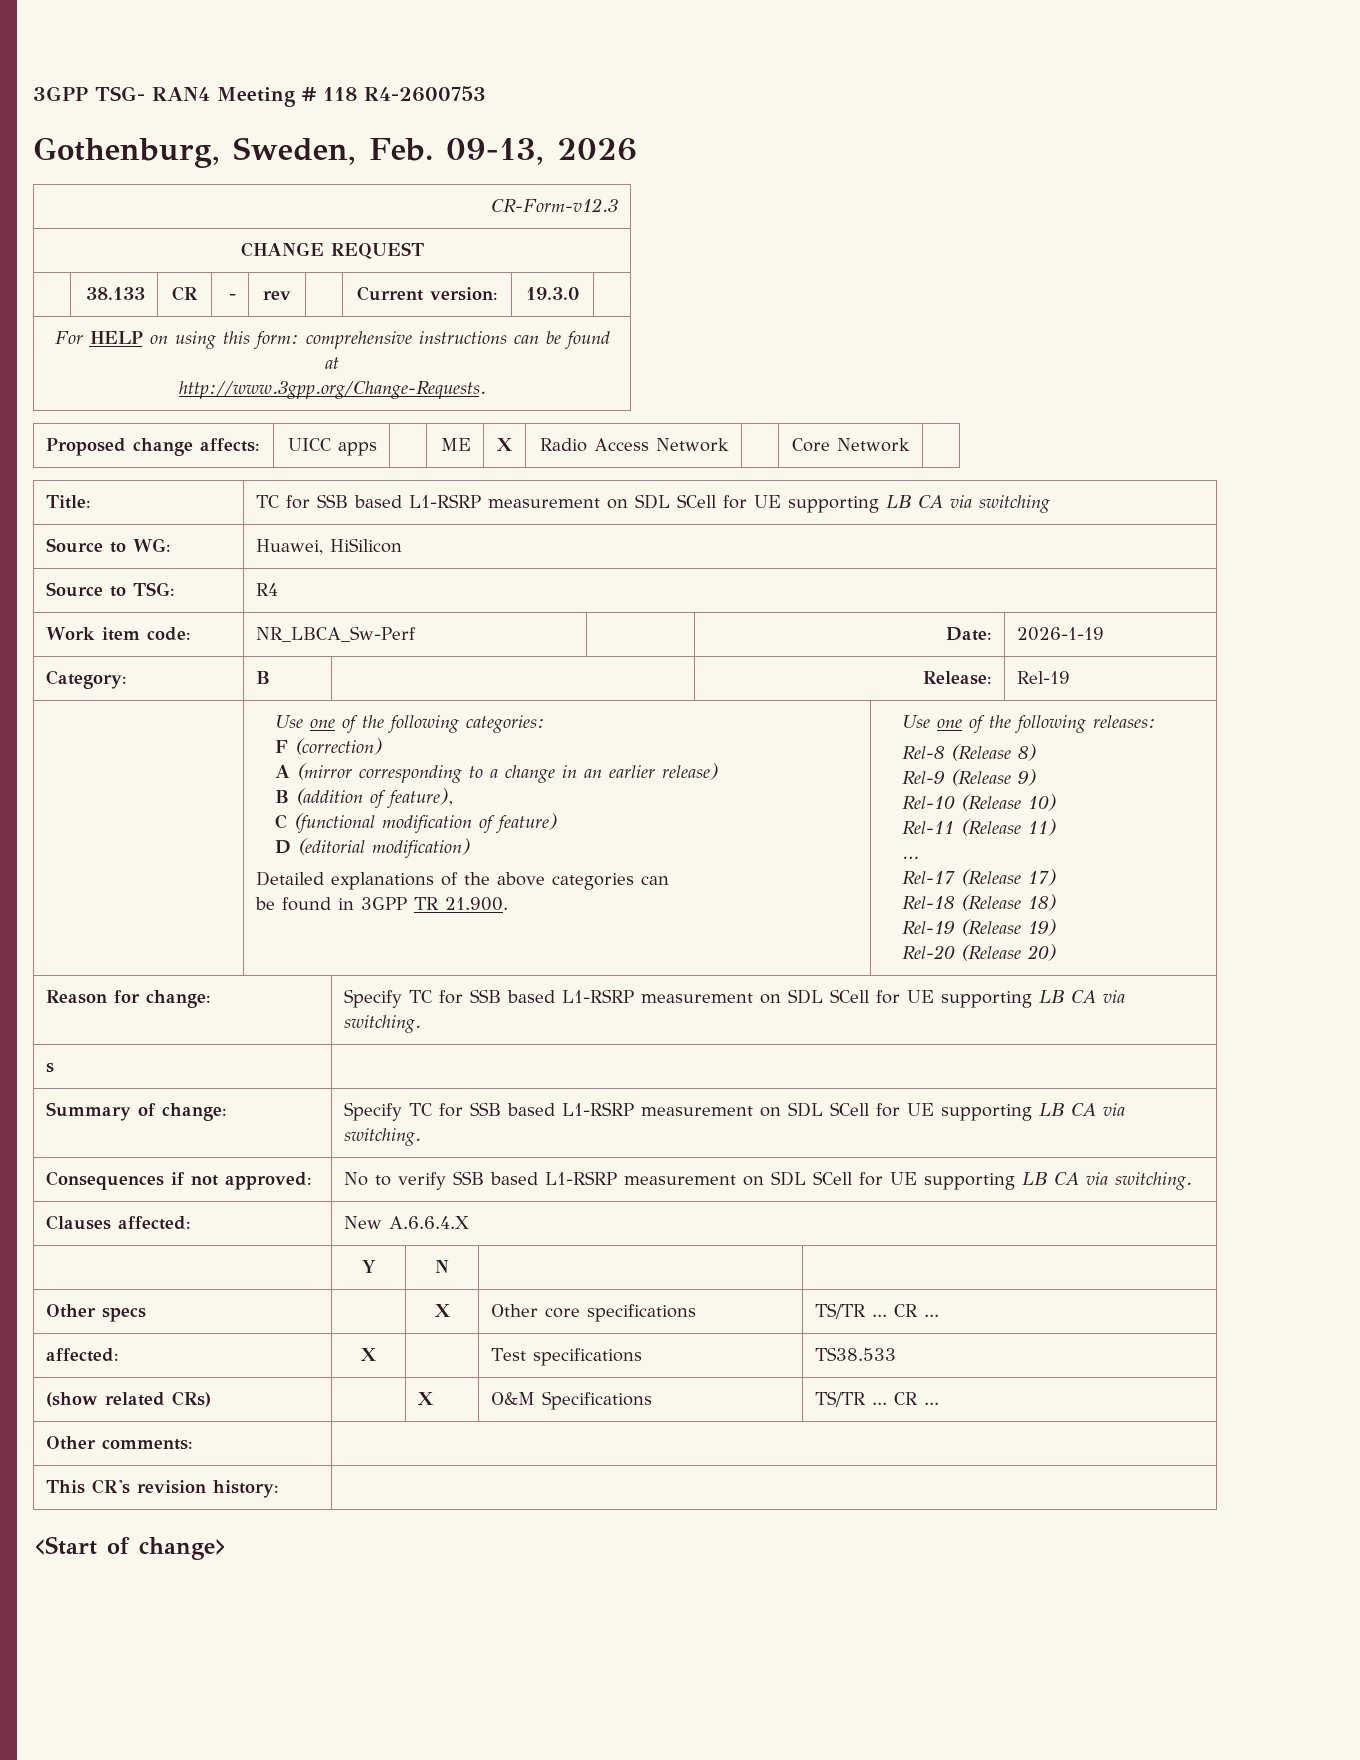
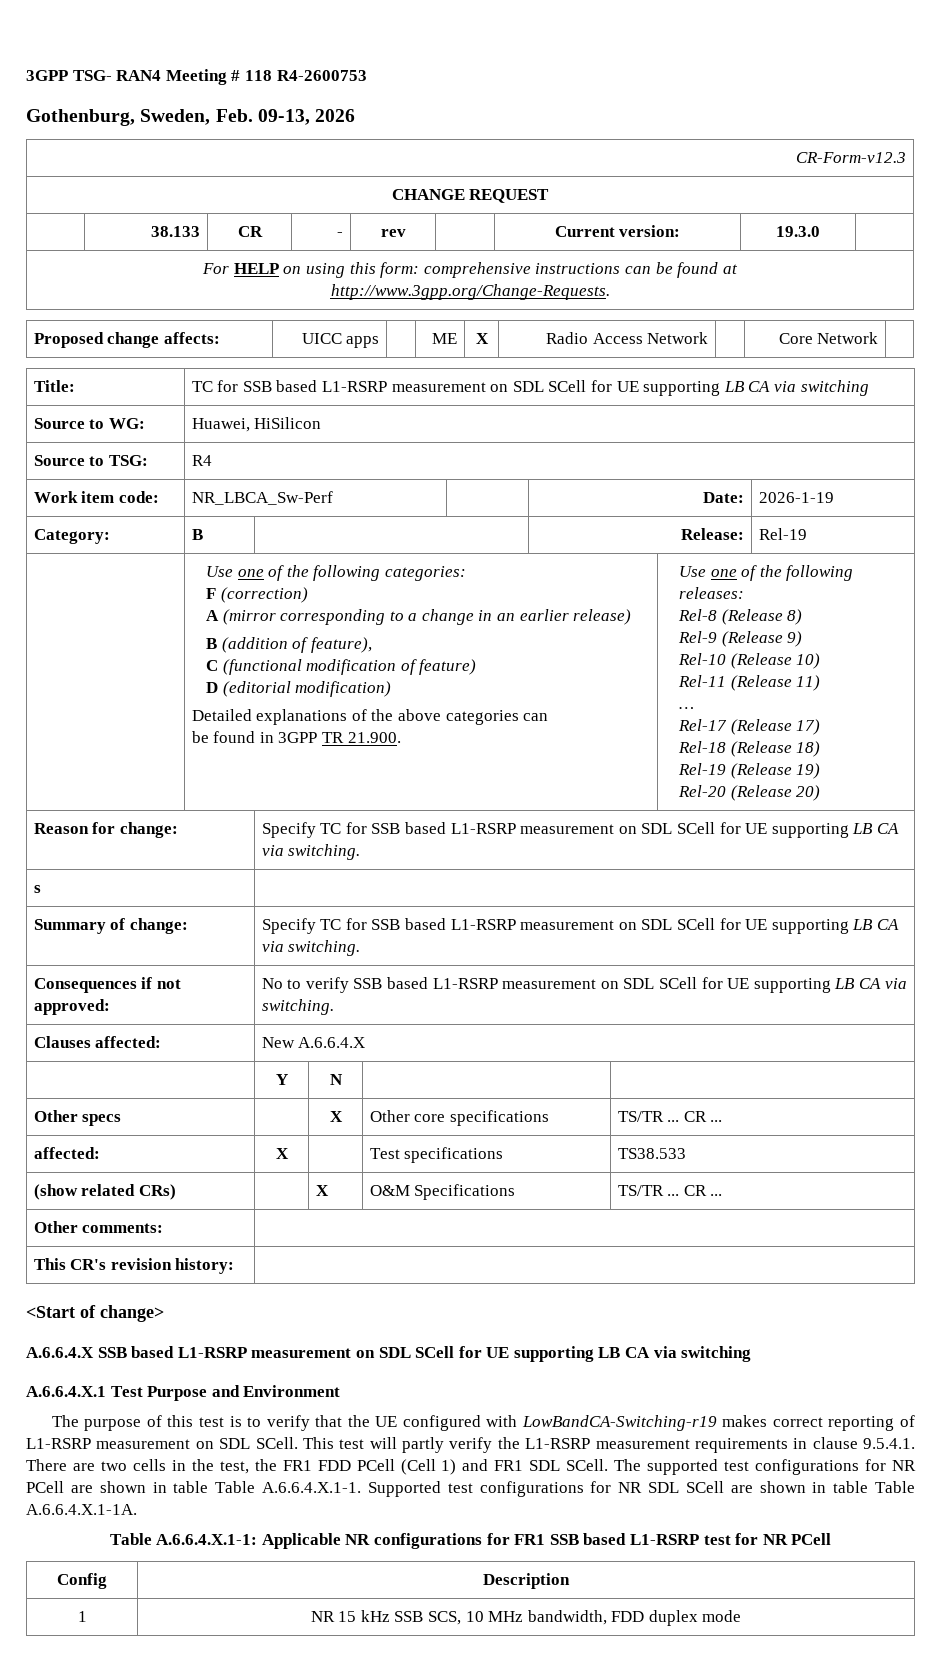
(227, 1548) none -> [26,1346,752,1362] [26,1385,341,1401] [51,1415,915,1431] [26,1437,915,1453] [26,1459,917,1475] [26,1481,916,1497] [26,1504,137,1515] [109,1533,832,1549] [57,1573,107,1589] [483,1573,570,1589] [77,1611,87,1622] [310,1610,742,1626] // A.6.6.4.X SSB based L1-RSRP measurement on SDL SCell for UE supporting LB CA via switching // A.6.6.4.X.1 Test Purpose and Environment // The purpose of this test is to verify that the UE configured with LowBandCA-Switching-r19 makes correct reporting of L1-RSRP measurement on SDL SCell. This test will partly verify the L1-RSRP measurement requirements in clause 9.5.4.1. There are two cells in the test, the FR1 FDD PCell (Cell 1) and FR1 SDL SCell. The supported test configurations for NR PCell are shown in table Table A.6.6.4.X.1-1. Supported test configurations for NR SDL SCell are shown in table Table A.6.6.4.X.1-1A. // Table A.6.6.4.X.1-1: Applicable NR configurations for FR1 SSB based L1-RSRP test for NR PCell // Config | Description // 1 | NR 15 kHz SSB SCS, 10 MHz bandwidth, FDD duplex mode

